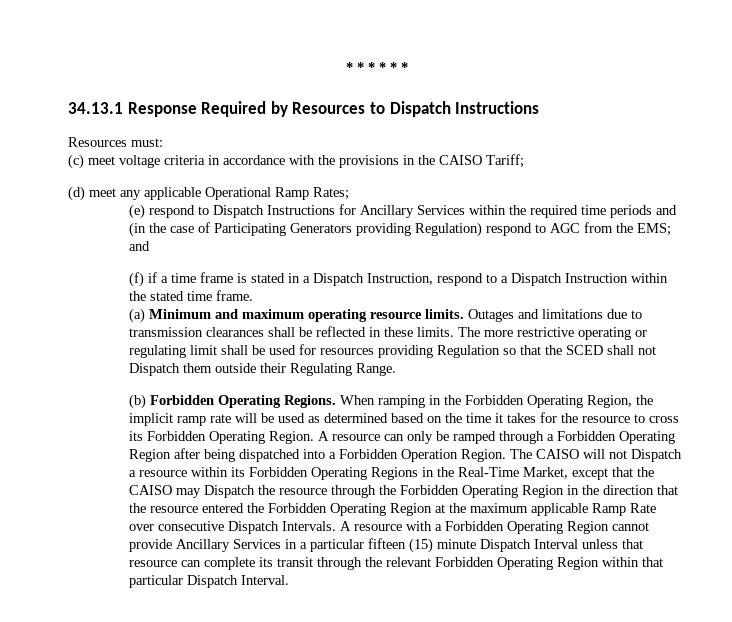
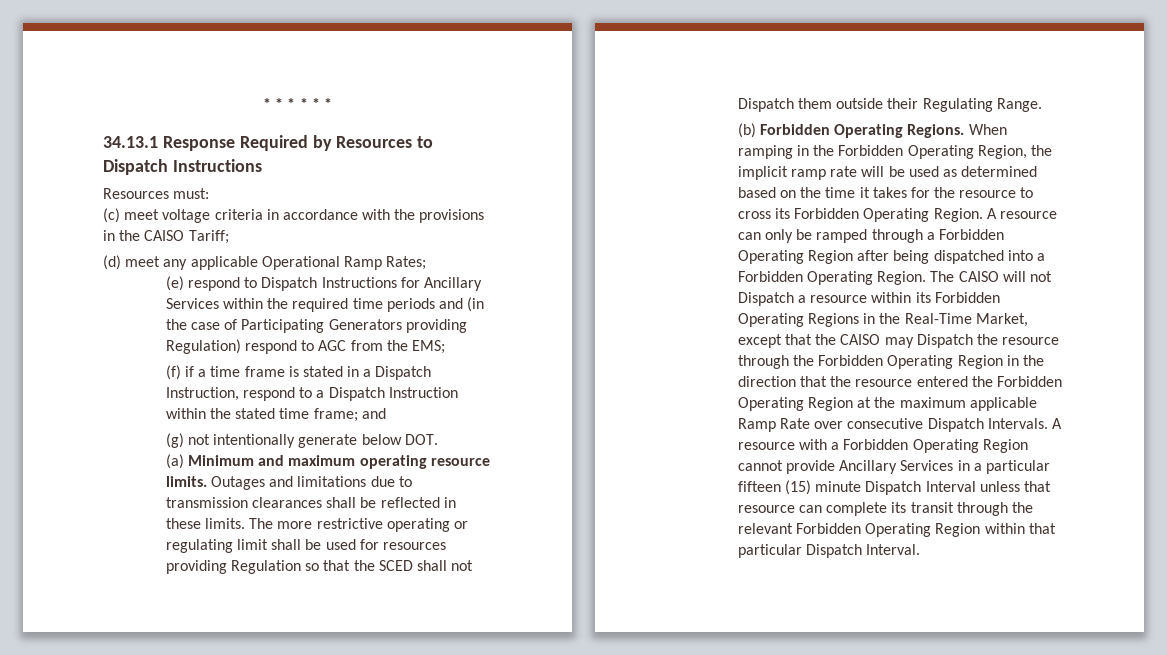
[129,241,151,251] and -> (445, 347) none
[216,290,254,301] frame. -> [313,408,386,422] [165,433,438,448] frame; and // (g) not intentionally generate below DOT.
[401,449,459,462] Operation -> [806,271,873,285] Operating

